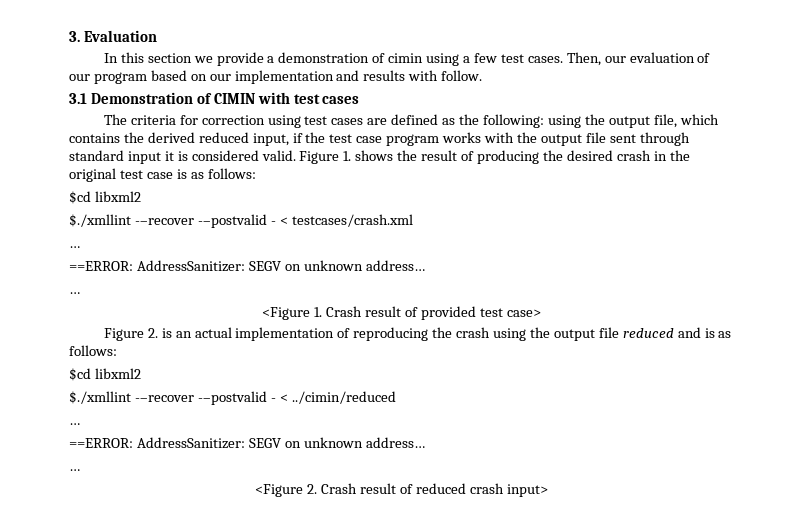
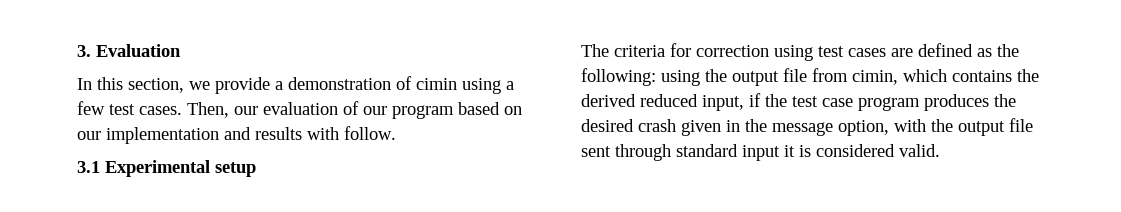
[147,53,192,63] section -> [128,78,184,93] section,
[90,92,360,104] Demonstration of CIMIN with test cases -> [105,160,256,177] Experimental setup
[653,114,677,128] file, -> [783,68,898,85] file from cimin,
[442,132,482,143] works -> [924,94,1016,111] [581,119,889,136] produces the desired crash given in the message option,
[299,150,690,164] [69,168,256,182] [69,191,141,204] [69,214,413,228] [69,246,80,248] [69,260,425,272] [69,292,80,294] [262,306,541,320] [103,327,732,341] [69,345,117,356] [69,368,141,381] [69,391,396,405] [69,423,80,425] [69,437,425,449] [69,469,80,471] [255,483,548,497] Figure 1. shows the result of producing the desired crash in the original test case is as follows: // $cd libxml2 // $./xmllint -–recover -–postvalid - < testcases/crash.xml // … // ==ERROR: AddressSanitizer: SEGV on unknown address… // … // <Figure 1. Crash result of provided test case> // Figure 2. is an actual implementation of reproducing the crash using the output file reduced and is as follows: // $cd libxml2 // $./xmllint -–recover -–postvalid - < ../cimin/reduced // … // ==ERROR: AddressSanitizer: SEGV on unknown address… // … // <Figure 2. Crash result of reduced crash input> -> (940, 150) none

